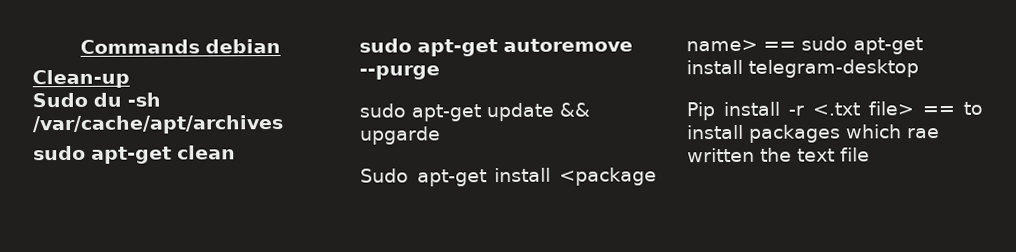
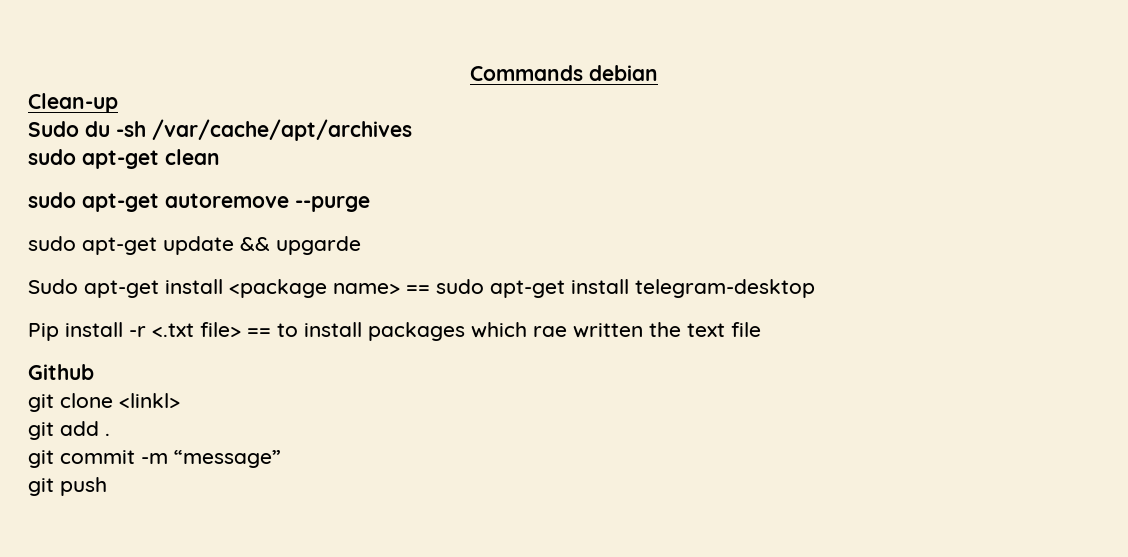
(870, 154) none -> [28,364,94,380] [28,393,180,412] [28,421,110,440] [28,450,281,468] [28,477,107,496] // Github // git clone <linkl> // git add . // git commit -m “message” // git push

